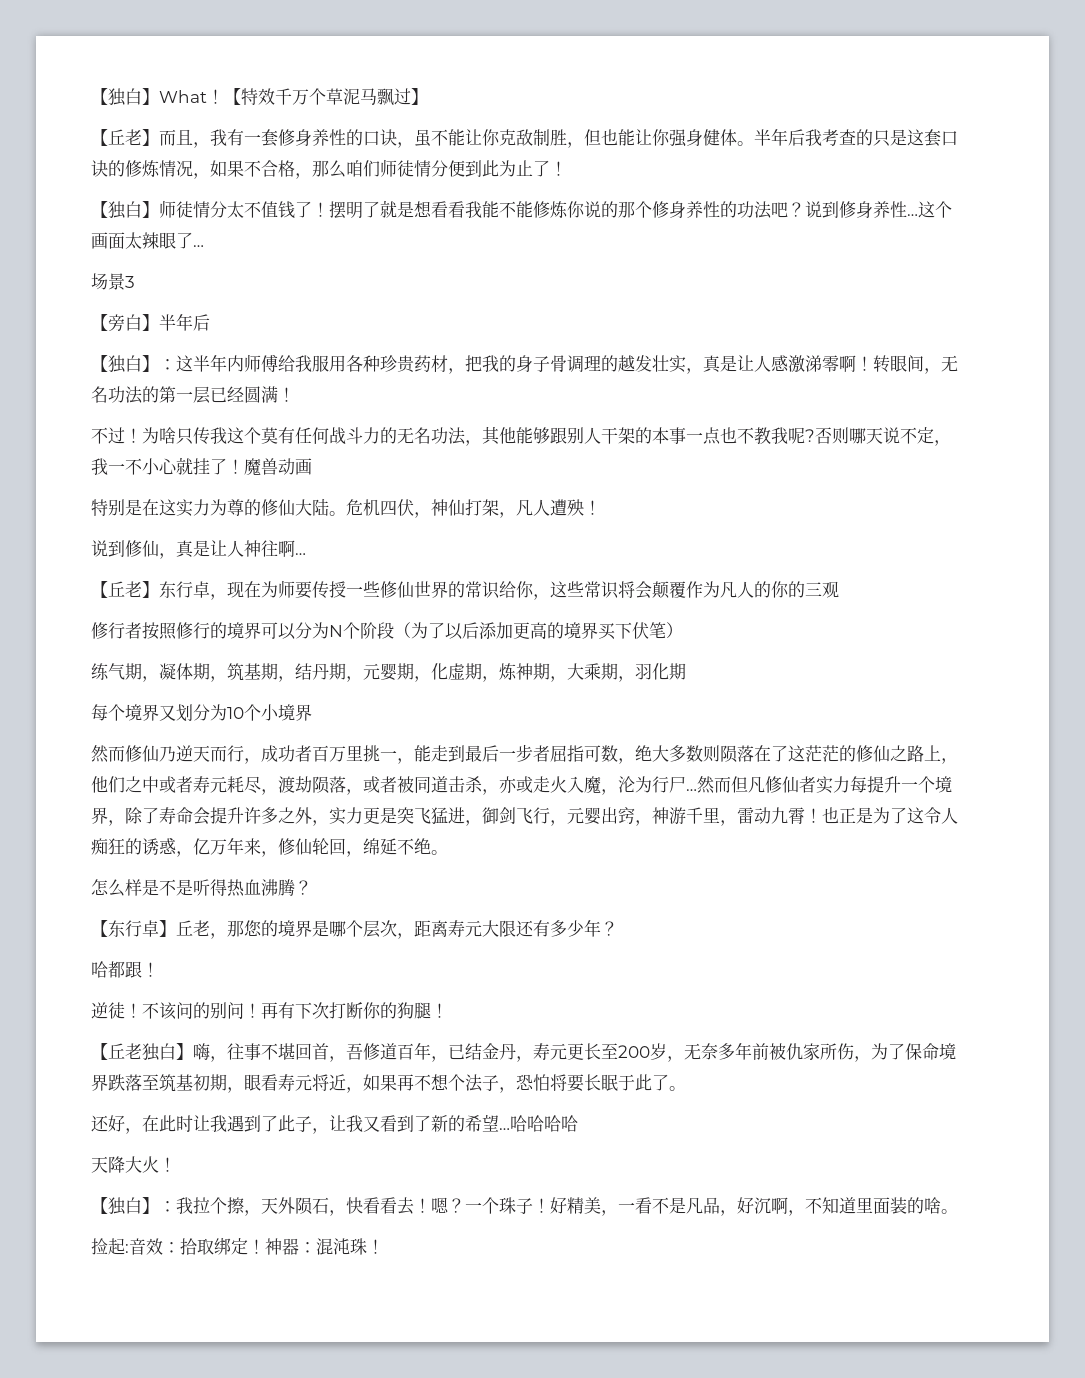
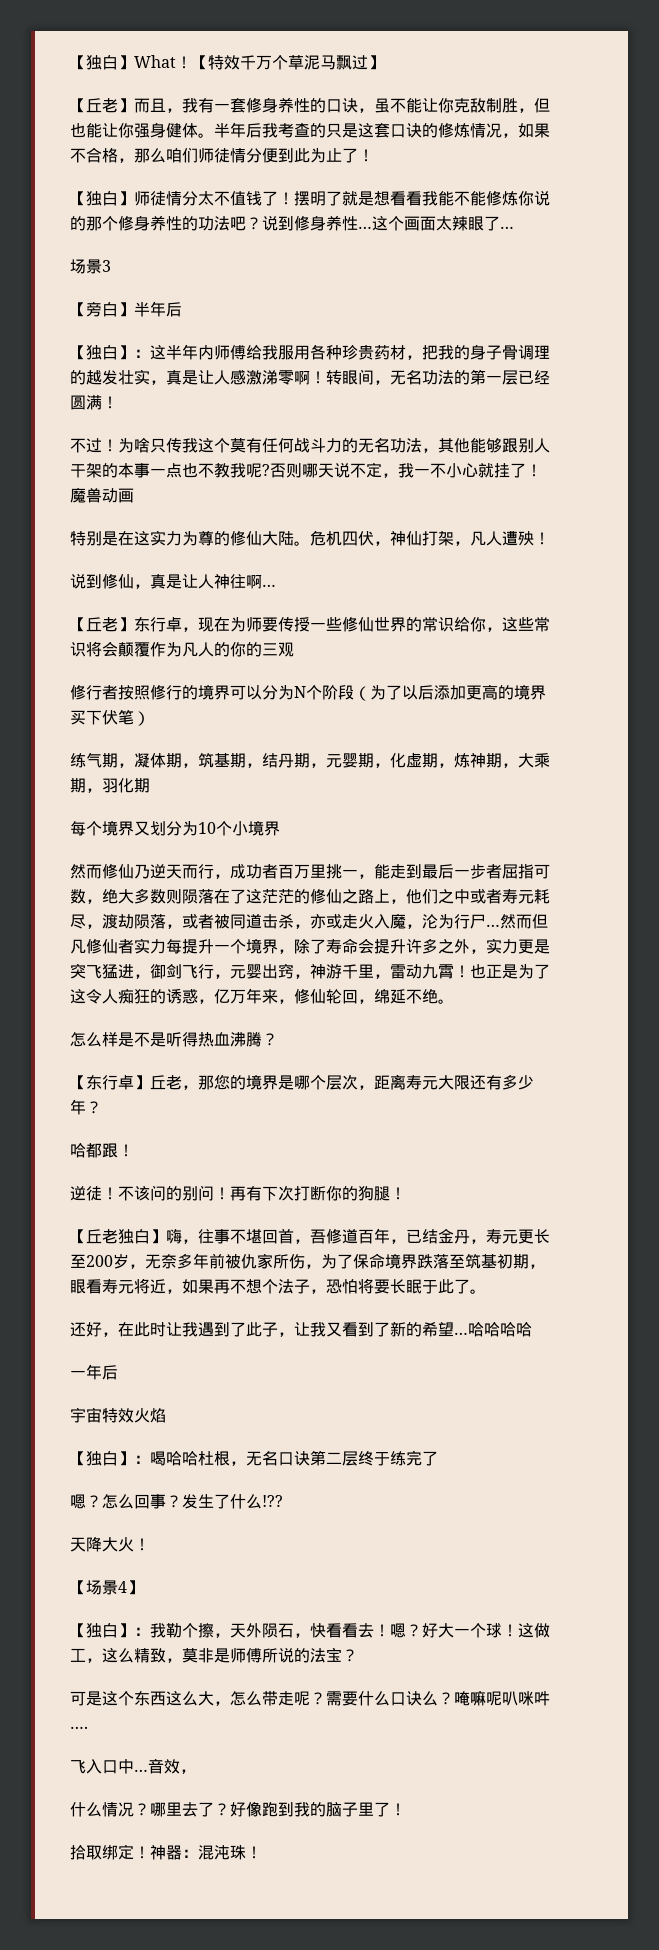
(578, 1123) none -> [70,1364,118,1380] [70,1407,166,1423] [70,1450,438,1466] [70,1494,283,1509] // 一年后 // 宇宙特效火焰 // 【独白】：喝哈哈杜根，无名口诀第二层终于练完了 // 嗯？怎么回事？发生了什么!??
(176, 1164) none -> [70,1580,143,1595] // 【场景4】
[193,1197,210,1214] 拉 -> [166,1623,182,1638] 勒
[465,1197,958,1216] [91,1238,180,1255] 一个珠子！好精美，一看不是凡品，好沉啊，不知道里面装的啥。 // 捡起:音效： -> [422,1623,550,1638] [70,1647,358,1663] [70,1690,550,1706] [70,1726,88,1729] [70,1758,196,1774] [70,1802,406,1817] 好大一个球！这做工，这么精致，莫非是师傅所说的法宝？ // 可是这个东西这么大，怎么带走呢？需要什么口诀么？唵嘛呢叭咪吽…. // 飞入口中…音效， // 什么情况？哪里去了？好像跑到我的脑子里了！ //

